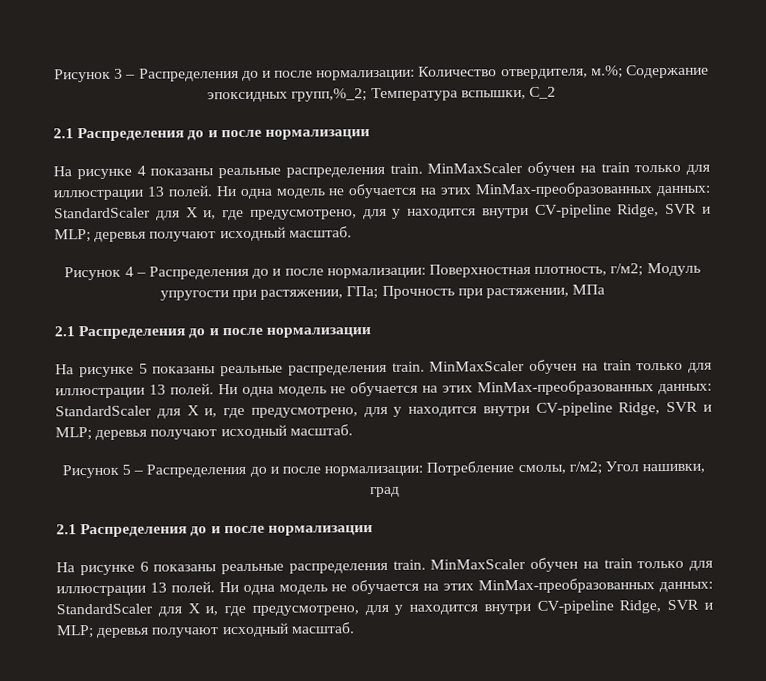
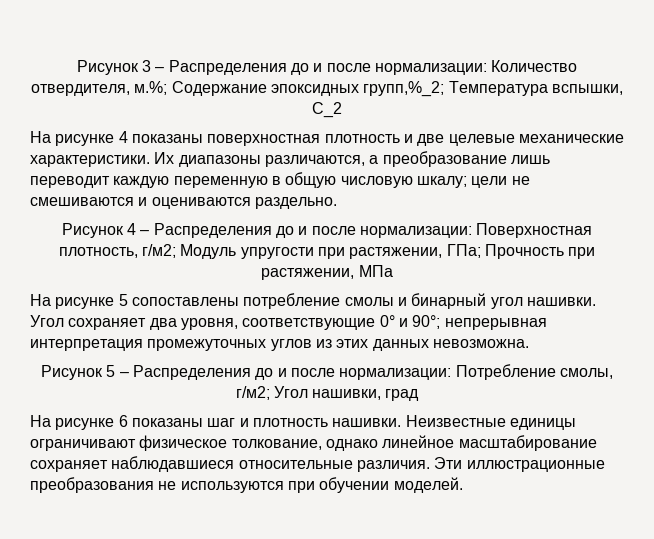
[53,127,370,142] [53,161,710,180] [53,182,710,201] [54,203,711,221] [54,226,352,243] 2.1 Распределения до и после нормализации // На рисунке 4 показаны реальные распределения train. MinMaxScaler обучен на train только для иллюстрации 13 полей. Ни одна модель не обучается на этих MinMax-преобразованных данных: StandardScaler для X и, где предусмотрено, для y находится внутри CV-pipeline Ridge, SVR и MLP; деревья получают исходный масштаб. -> [30,131,624,146] [30,151,550,167] [30,172,530,188] [30,197,337,209] На рисунке 4 показаны поверхностная плотность и две целевые механические характеристики. Их диапазоны различаются, а преобразование лишь переводит каждую переменную в общую числовую шкалу; цели не смешиваются и оцениваются раздельно.
[54,325,371,340] [55,359,712,378] [55,380,712,399] [55,401,712,419] [55,424,353,441] 2.1 Распределения до и после нормализации // На рисунке 5 показаны реальные распределения train. MinMaxScaler обучен на train только для иллюстрации 13 полей. Ни одна модель не обучается на этих MinMax-преобразованных данных: StandardScaler для X и, где предусмотрено, для y находится внутри CV-pipeline Ridge, SVR и MLP; деревья получают исходный масштаб. -> [30,293,596,309] [30,315,547,330] [30,339,529,351] На рисунке 5 сопоставлены потребление смолы и бинарный угол нашивки. Угол сохраняет два уровня, соответствующие 0° и 90°; непрерывная интерпретация промежуточных углов из этих данных невозможна.
[56,523,373,538] [56,557,713,576] [56,578,713,597] [56,599,713,617] [56,622,355,639] 2.1 Распределения до и после нормализации // На рисунке 6 показаны реальные распределения train. MinMaxScaler обучен на train только для иллюстрации 13 полей. Ни одна модель не обучается на этих MinMax-преобразованных данных: StandardScaler для X и, где предусмотрено, для y находится внутри CV-pipeline Ridge, SVR и MLP; деревья получают исходный масштаб. -> [30,415,576,430] [30,435,597,451] [30,456,605,472] [30,477,463,493] На рисунке 6 показаны шаг и плотность нашивки. Неизвестные единицы ограничивают физическое толкование, однако линейное масштабирование сохраняет наблюдавшиеся относительные различия. Эти иллюстрационные преобразования не используются при обучении моделей.

